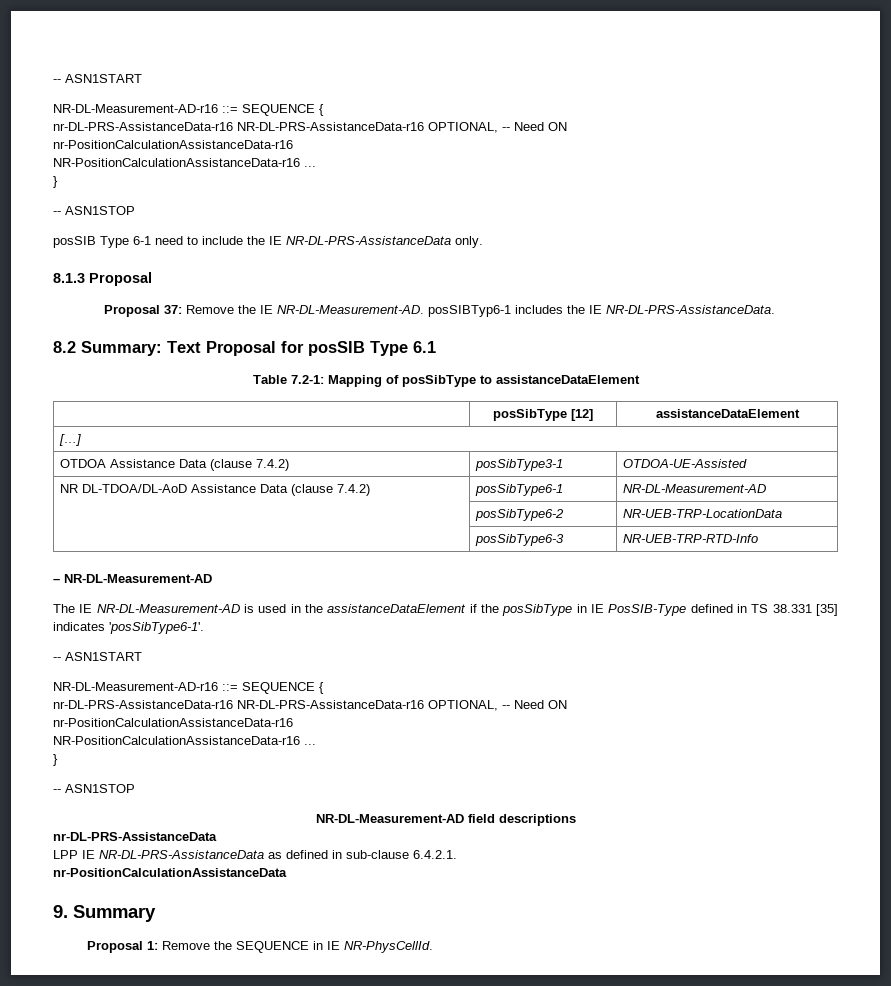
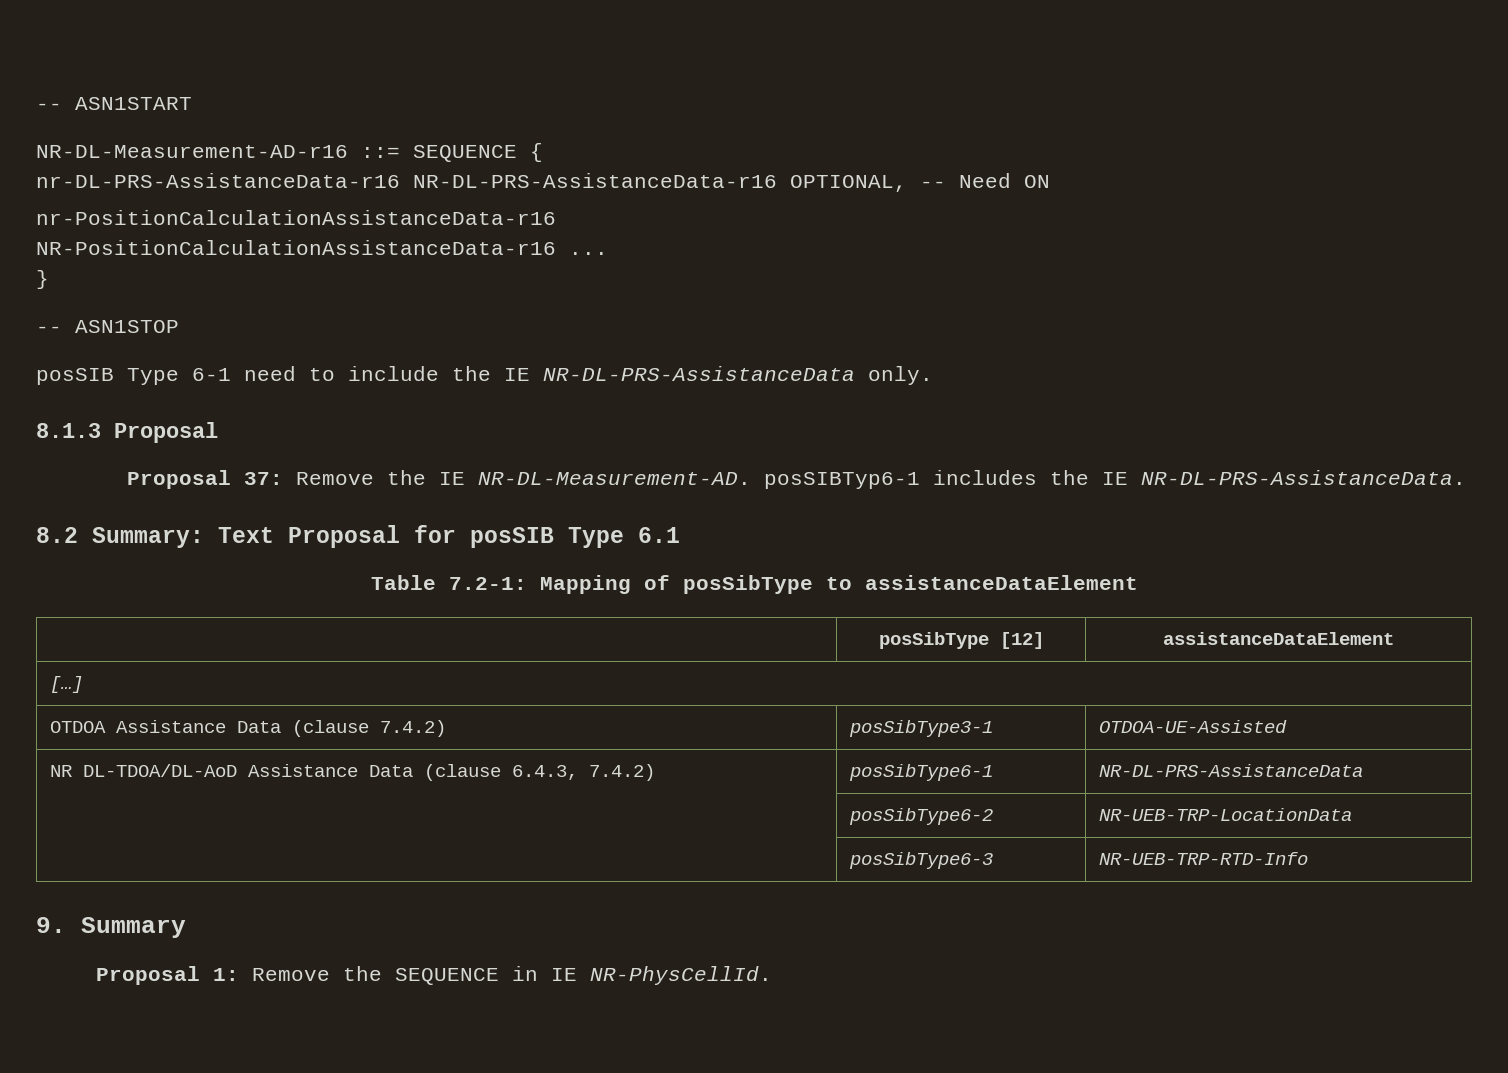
(333, 490) none -> [511,765,578,780] 6.4.3,
[622,484,766,493] NR-DL-Measurement-AD -> [1098,764,1363,777] NR-DL-PRS-AssistanceData
[53,574,212,583] [53,604,839,616] [53,622,204,634] [53,652,142,661] [53,682,324,694] [53,700,567,711] [53,718,293,727] [53,736,316,745] [53,754,58,766] [53,784,135,793] [315,814,576,826] [53,832,217,841] [53,850,457,859] [53,868,287,877] // – NR-DL-Measurement-AD // The IE NR-DL-Measurement-AD is used in the assistanceDataElement if the posSibType in IE PosSIB-Type defined in TS 38.331 [35] indicates 'posSibType6-1'. // -- ASN1START // NR-DL-Measurement-AD-r16 ::= SEQUENCE { // nr-DL-PRS-AssistanceData-r16 NR-DL-PRS-AssistanceData-r16 OPTIONAL, -- Need ON // nr-PositionCalculationAssistanceData-r16 // NR-PositionCalculationAssistanceData-r16 ... // } // -- ASN1STOP // NR-DL-Measurement-AD field descriptions // nr-DL-PRS-AssistanceData // LPP IE NR-DL-PRS-AssistanceData as defined in sub-clause 6.4.2.1. // nr-PositionCalculationAssistanceData -> (1308, 858) none

